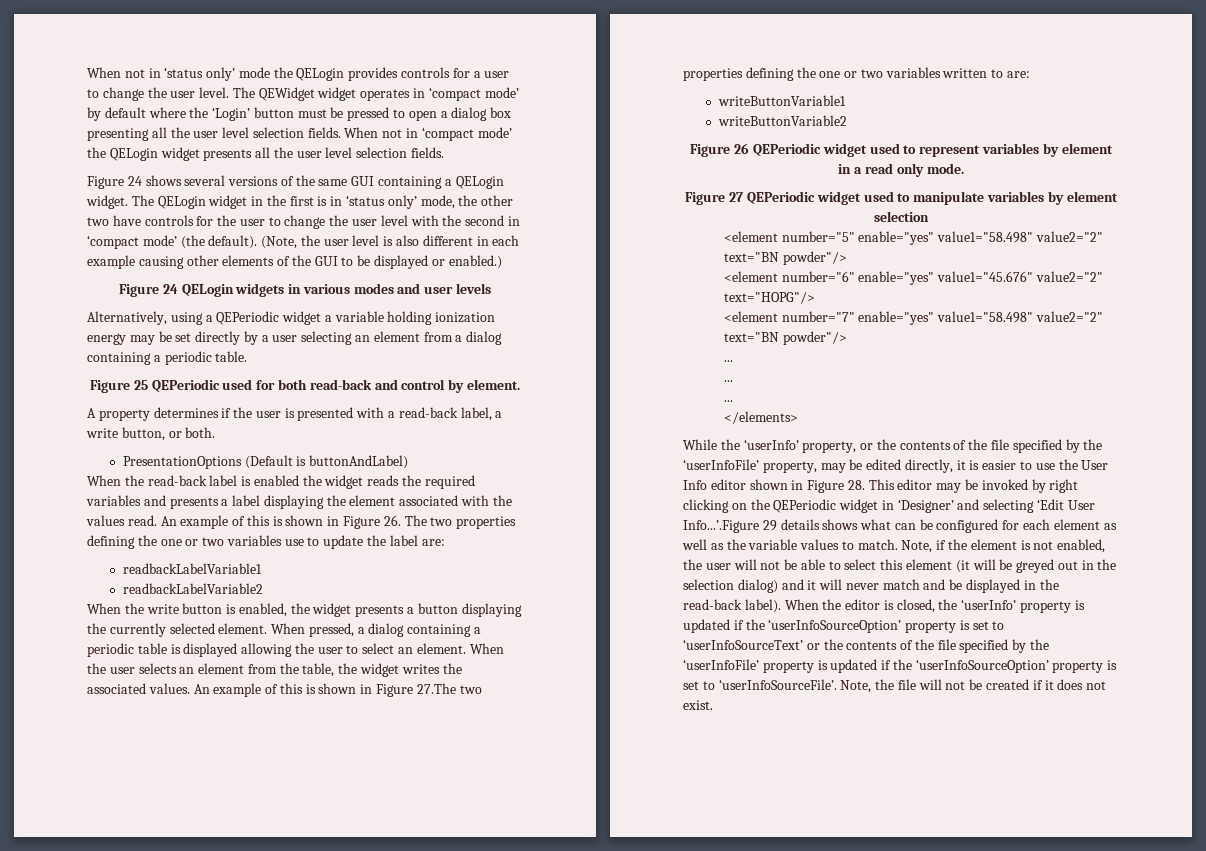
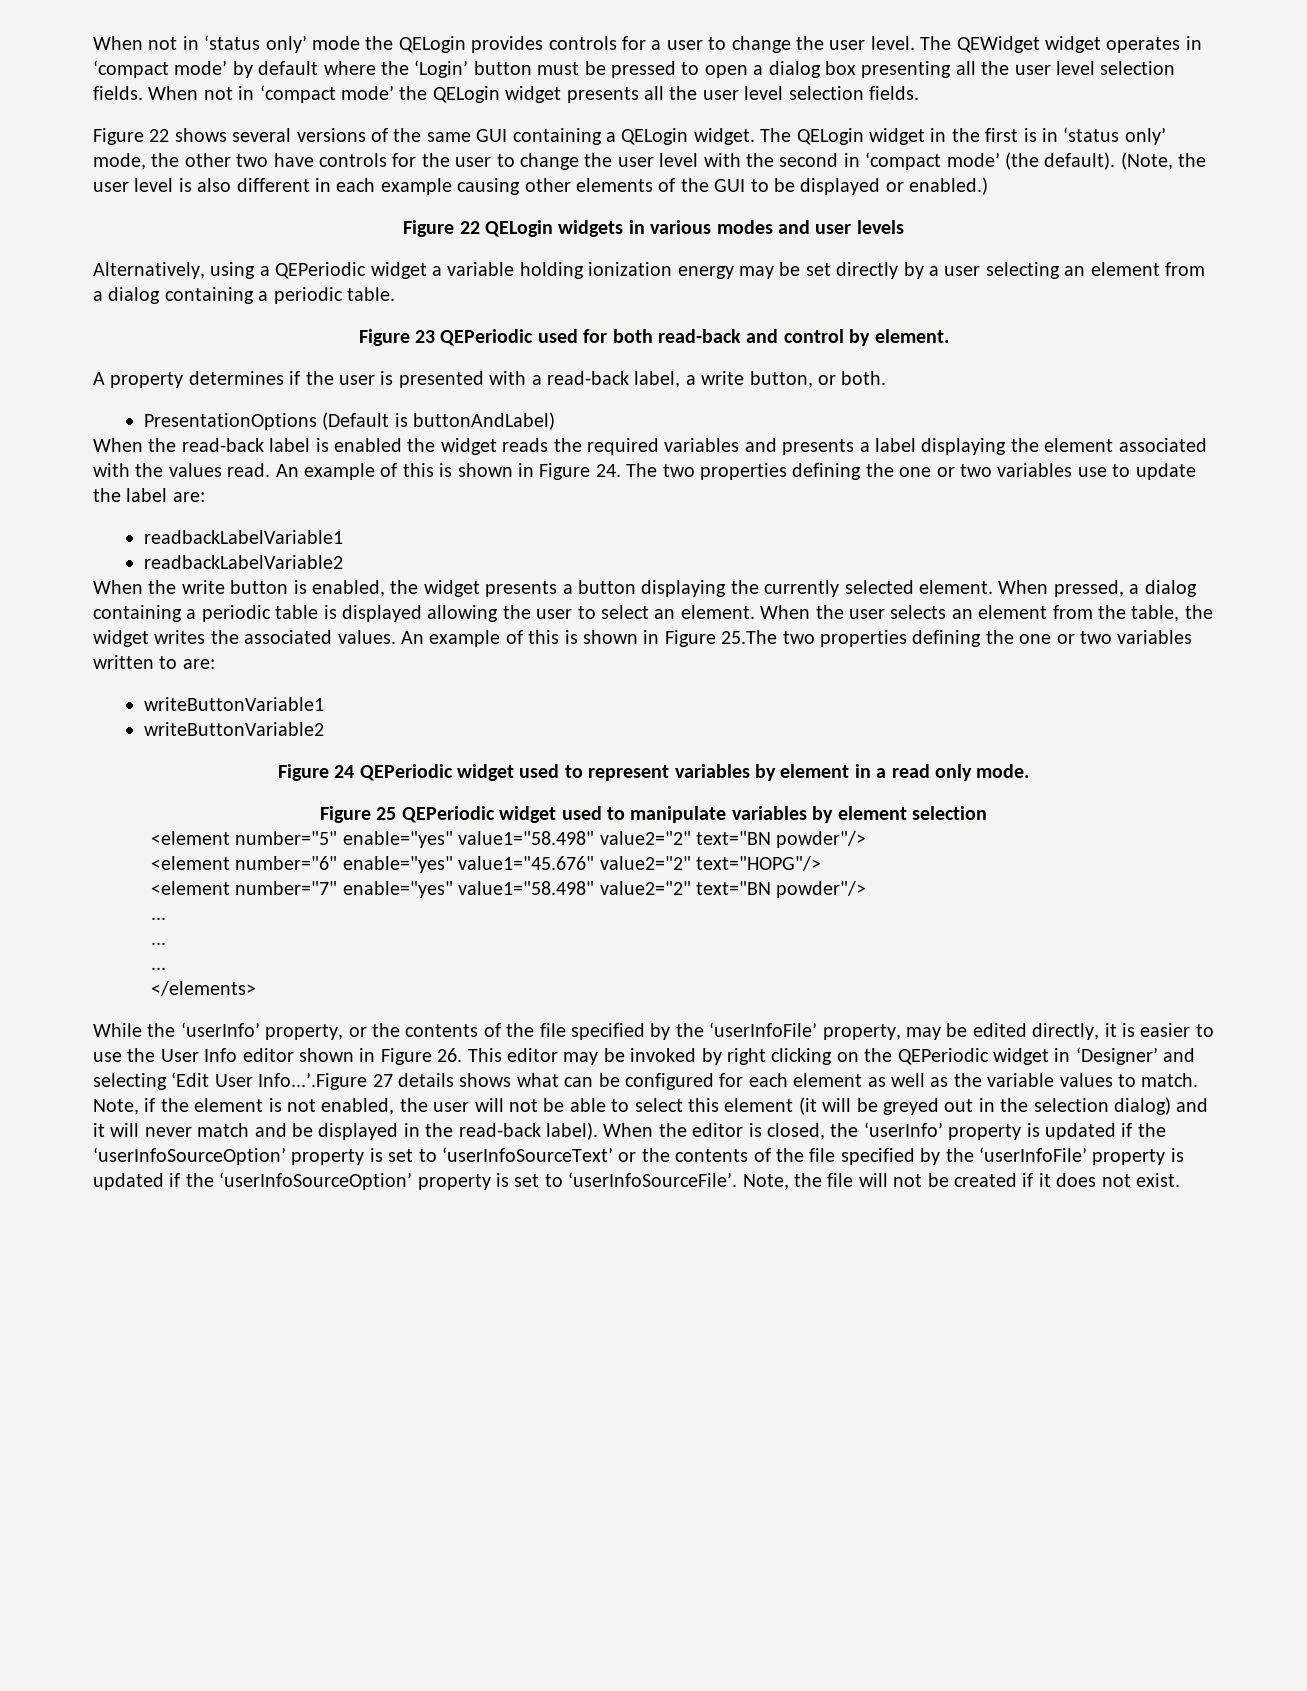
[127,176,142,186] 24 -> [149,129,170,142] 22
[162,284,178,294] 24 -> [459,221,480,234] 22
[133,380,148,390] 25 -> [414,330,435,343] 23
[383,515,401,526] 26. -> [595,464,621,477] 24.
[416,683,456,694] 27.The -> [721,630,778,644] 25.The
[734,143,750,154] 26 -> [334,765,355,778] 24
[729,192,744,202] 27 -> [376,807,397,820] 25
[847,480,865,490] 28. -> [437,1048,463,1062] 26.
[762,520,777,531] 29 -> [372,1074,393,1087] 27

